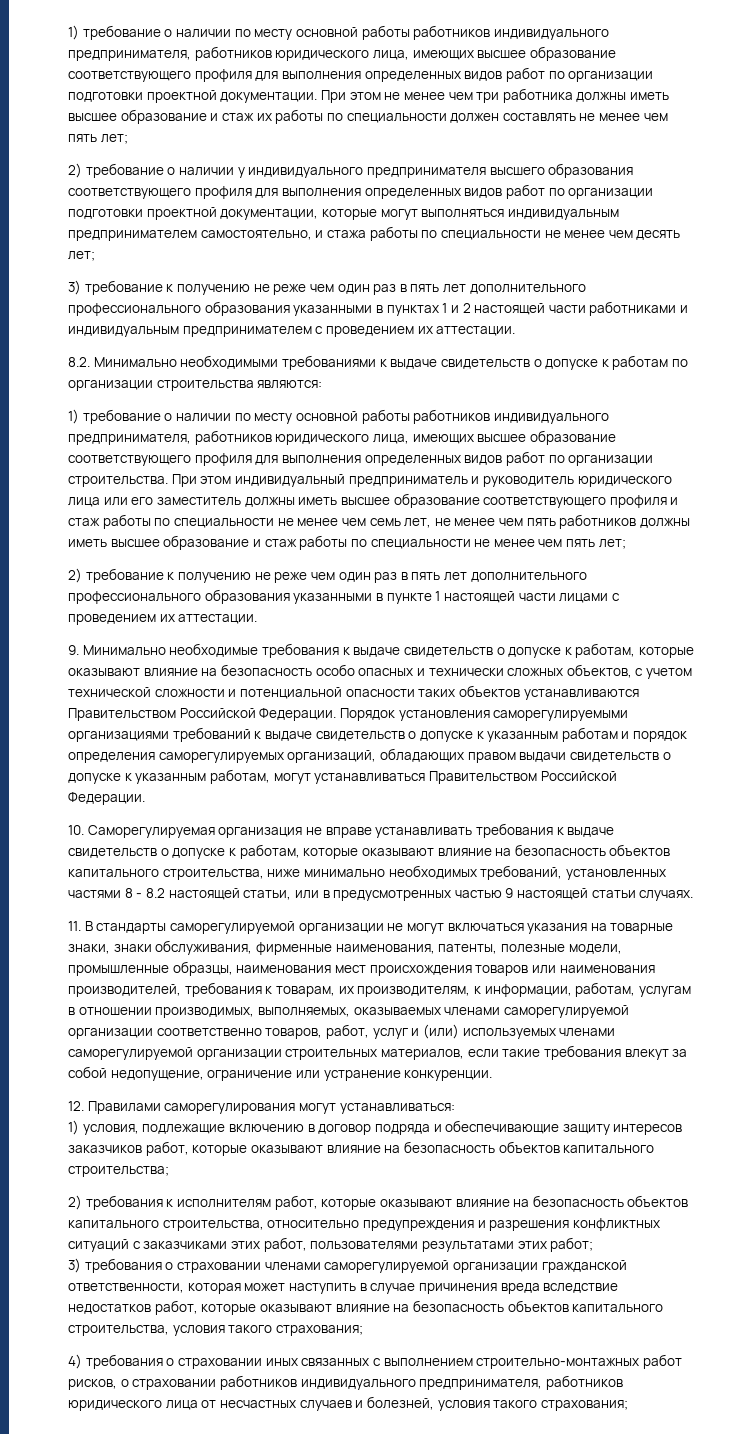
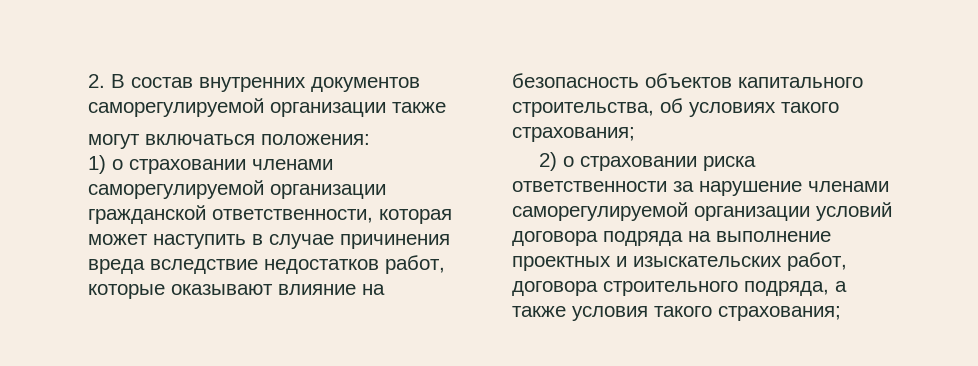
[68,25,609,40] [68,46,616,61] [68,67,654,82] [68,88,670,103] [68,109,668,124] [68,134,128,144] [68,163,634,178] [68,184,654,199] [68,207,619,220] [68,226,681,241] [68,251,95,261] [68,280,586,295] [68,301,689,316] [68,326,516,337] [68,355,689,370] [68,380,323,391] [68,409,609,424] [68,430,616,445] [68,451,654,466] [68,474,672,487] [68,493,679,508] [68,514,691,529] [68,535,626,550] [68,568,587,583] [68,589,620,604] [68,614,258,625] [68,643,695,658] [68,664,693,679] [68,685,639,700] [68,708,629,721] [68,727,688,742] [68,748,671,763] [68,769,617,784] [68,792,145,805] [68,823,615,838] [68,844,671,859] [68,865,666,880] [68,888,694,901] [68,921,674,934] [68,940,622,955] [68,961,655,976] [68,982,691,997] [68,1005,629,1018] [68,1024,616,1039] [68,1045,688,1060] [68,1066,493,1081] [68,1101,455,1114] [68,1120,683,1135] [68,1141,655,1156] [68,1166,169,1177] [68,1195,689,1210] [68,1218,660,1231] [68,1237,594,1252] [68,1258,162,1273] 1) требование о наличии по месту основной работы работников индивидуального предпринимателя, работников юридического лица, имеющих высшее образование соответствующего профиля для выполнения определенных видов работ по организации подготовки проектной документации. При этом не менее чем три работника должны иметь высшее образование и стаж их работы по специальности должен составлять не менее чем пять лет; // 2) требование о наличии у индивидуального предпринимателя высшего образования соответствующего профиля для выполнения определенных видов работ по организации подготовки проектной документации, которые могут выполняться индивидуальным предпринимателем самостоятельно, и стажа работы по специальности не менее чем десять лет; // 3) требование к получению не реже чем один раз в пять лет дополнительного профессионального образования указанными в пунктах 1 и 2 настоящей части работниками и индивидуальным предпринимателем с проведением их аттестации. // 8.2. Минимально необходимыми требованиями к выдаче свидетельств о допуске к работам по организации строительства являются: // 1) требование о наличии по месту основной работы работников индивидуального предпринимателя, работников юридического лица, имеющих высшее образование соответствующего профиля для выполнения определенных видов работ по организации строительства. При этом индивидуальный предприниматель и руководитель юридического лица или его заместитель должны иметь высшее образование соответствующего профиля и стаж работы по специальности не менее чем семь лет, не менее чем пять работников должны иметь высшее образование и стаж работы по специальности не менее чем пять лет; // 2) требование к получению не реже чем один раз в пять лет дополнительного профессионального образования указанными в пункте 1 настоящей части лицами с проведением их аттестации. // 9. Минимально необходимые требования к выдаче свидетельств о допуске к работам, которые оказывают влияние на безопасность особо опасных и технически сложных объектов, с учетом технической сложности и потенциальной опасности таких объектов устанавливаются Правительством Российской Федерации. Порядок установления саморегулируемыми организациями требований к выдаче свидетельств о допуске к указанным работам и порядок определения саморегулируемых организаций, обладающих правом выдачи свидетельств о допуске к указанным работам, могут устанавливаться Правительством Российской Федерации. // 10. Саморегулируемая организация не вправе устанавливать требования к выдаче свидетельств о допуске к работам, которые оказывают влияние на безопасность объектов капитального строительства, ниже минимально необходимых требований, установленных частями 8 - 8.2 настоящей статьи, или в предусмотренных частью 9 настоящей статьи случаях. // 11. В стандарты саморегулируемой организации не могут включаться указания на товарные знаки, знаки обслуживания, фирменные наименования, патенты, полезные модели, промышленные образцы, наименования мест происхождения товаров или наименования производителей, требования к товарам, их производителям, к информации, работам, услугам в отношении производимых, выполняемых, оказываемых членами саморегулируемой организации соответственно товаров, работ, услуг и (или) используемых членами саморегулируемой организации строительных материалов, если такие требования влекут за собой недопущение, ограничение или устранение конкуренции. // 12. Правилами саморегулирования могут устанавливаться: // 1) условия, подлежащие включению в договор подряда и обеспечивающие защиту интересов заказчиков работ, которые оказывают влияние на безопасность объектов капитального строительства; // 2) требования к исполнителям работ, которые оказывают влияние на безопасность объектов капитального строительства, относительно предупреждения и разрешения конфликтных ситуаций с заказчиками этих работ, пользователями результатами этих работ; // 3) требования -> [88,74,420,92] [88,98,446,117] [88,134,370,149] [88,155,106,174] 2. В состав внутренних документов саморегулируемой организации также // могут включаться положения: // 1)
[172,1325,363,1336] [68,1354,682,1369] [68,1375,623,1390] [68,1396,434,1411] условия такого страхования; // 4) требования о страховании иных связанных с выполнением строительно-монтажных работ рисков, о страховании работников индивидуального предпринимателя, работников юридического лица от несчастных случаев и болезней, -> [660,98,839,117] [512,127,635,142] [538,152,756,171] [512,181,889,196] [512,202,892,221] [512,231,831,246] [512,252,847,271] [512,281,847,296] [512,306,566,317] об условиях такого страхования; // 2) о страховании риска ответственности за нарушение членами саморегулируемой организации условий договора подряда на выполнение проектных и изыскательских работ, договора строительного подряда, а также

